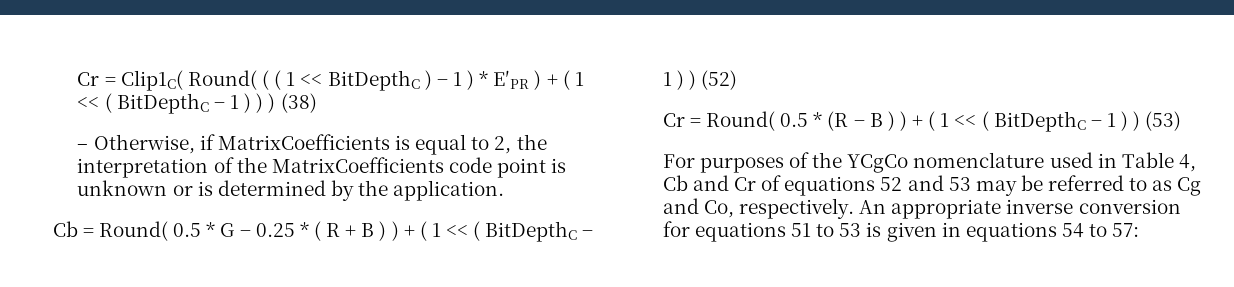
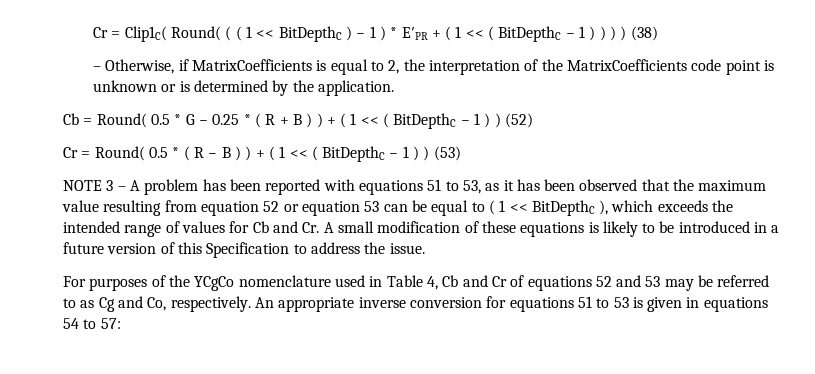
[534,70,542,90] ) -> (428, 33) none
(276, 103) none -> [620,26,627,41] )
[827,111,849,131] (R -> [183,146,204,161] ( R
(1182, 121) none -> [63,179,767,195] [62,200,734,216] [63,221,780,237] [63,242,425,258] // NOTE 3 – A problem has been reported with equations 51 to 53, as it has been observed that the maximum value resulting from equation 52 or equation 53 can be equal to ( 1 << BitDepthC ), which exceeds the intended range of values for Cb and Cr. A small modification of these equations is likely to be introduced in a future version of this Specification to address the issue.

